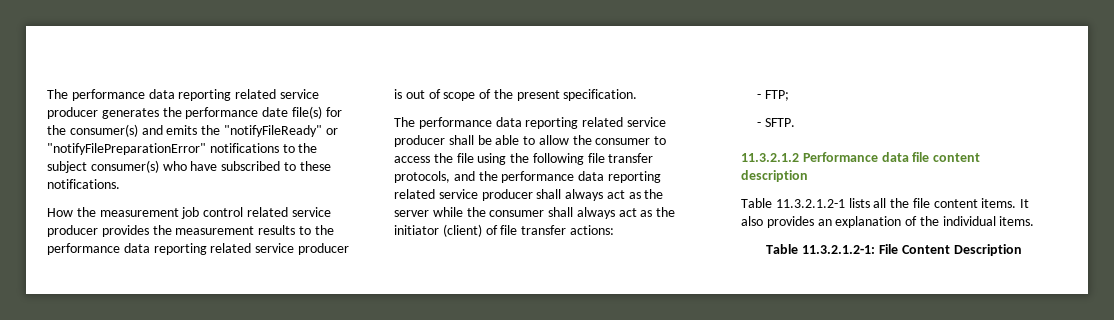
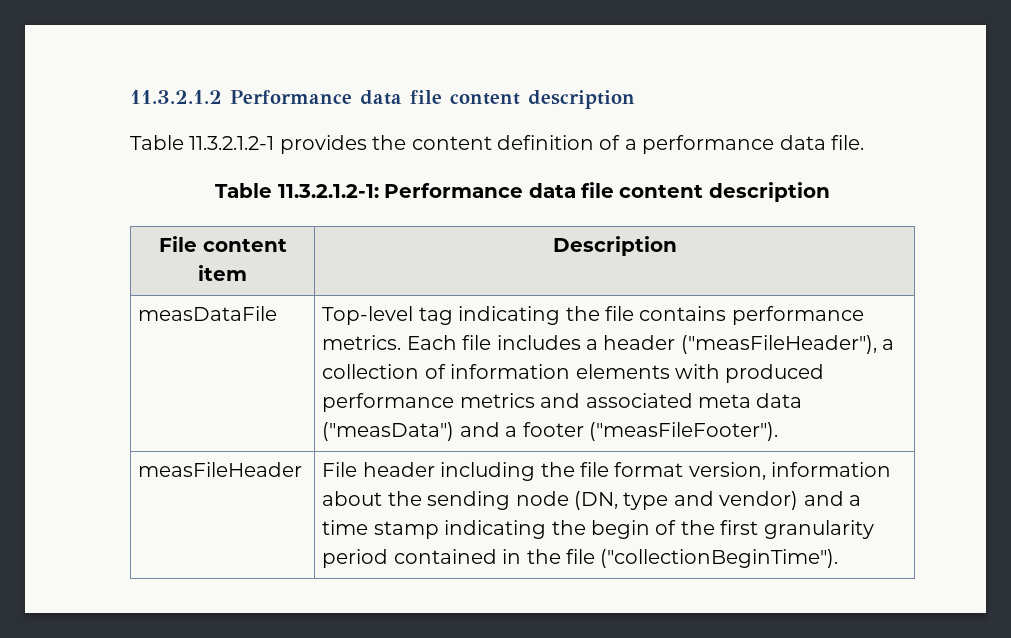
[47,89,319,101] [47,106,342,119] [47,124,338,137] [47,143,318,155] [47,160,331,173] [47,179,120,189] [47,207,331,219] [47,225,334,237] [47,243,349,255] [394,89,638,101] [394,117,666,129] [394,135,667,147] [394,153,654,165] [394,171,661,183] [394,189,664,201] [394,207,676,219] [394,224,614,237] [757,90,790,101] [757,118,796,127] The performance data reporting related service producer generates the performance date file(s) for the consumer(s) and emits the "notifyFileReady" or "notifyFilePreparationError" notifications to the subject consumer(s) who have subscribed to these notifications. // How the measurement job control related service producer provides the measurement results to the performance data reporting related service producer is out of scope of the present specification. // The performance data reporting related service producer shall be able to allow the consumer to access the file using the following file transfer protocols, and the performance data reporting related service producer shall always act as the server while the consumer shall always act as the initiator (client) of file transfer actions: // - FTP; // - SFTP. // -> (130, 97) none
[848,198,1030,208] [741,216,1035,228] [766,244,1022,256] lists all the file content items. It also provides an explanation of the individual items. // Table 11.3.2.1.2-1: File Content Description -> [279,135,864,154] [215,182,830,202] [158,236,287,252] [198,265,247,281] [552,236,677,256] [138,306,278,321] [322,306,864,325] [322,335,895,354] [322,364,825,383] [322,393,803,412] [322,422,779,441] [138,462,303,477] [322,462,892,481] [322,491,862,510] [322,520,874,539] [322,549,839,568] provides the content definition of a performance data file. // Table 11.3.2.1.2-1: Performance data file content description // File content item | Description // measDataFile | Top-level tag indicating the file contains performance metrics. Each file includes a header ("measFileHeader"), a collection of information elements with produced performance metrics and associated meta data ("measData") and a footer ("measFileFooter"). // measFileHeader | File header including the file format version, information about the sending node (DN, type and vendor) and a time stamp indicating the begin of the first granularity period contained in the file ("collectionBeginTime").

